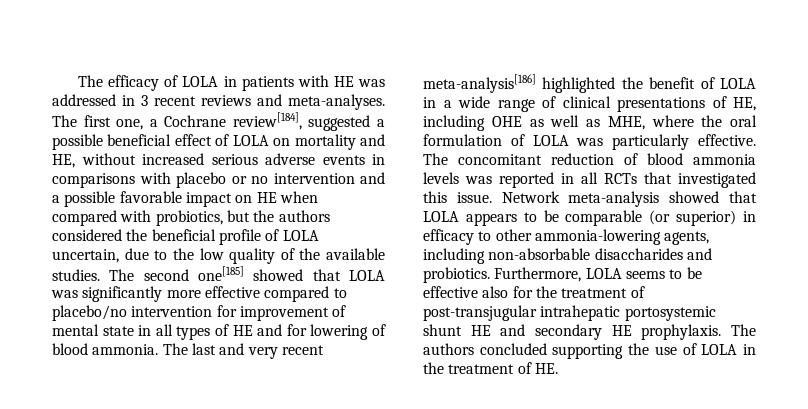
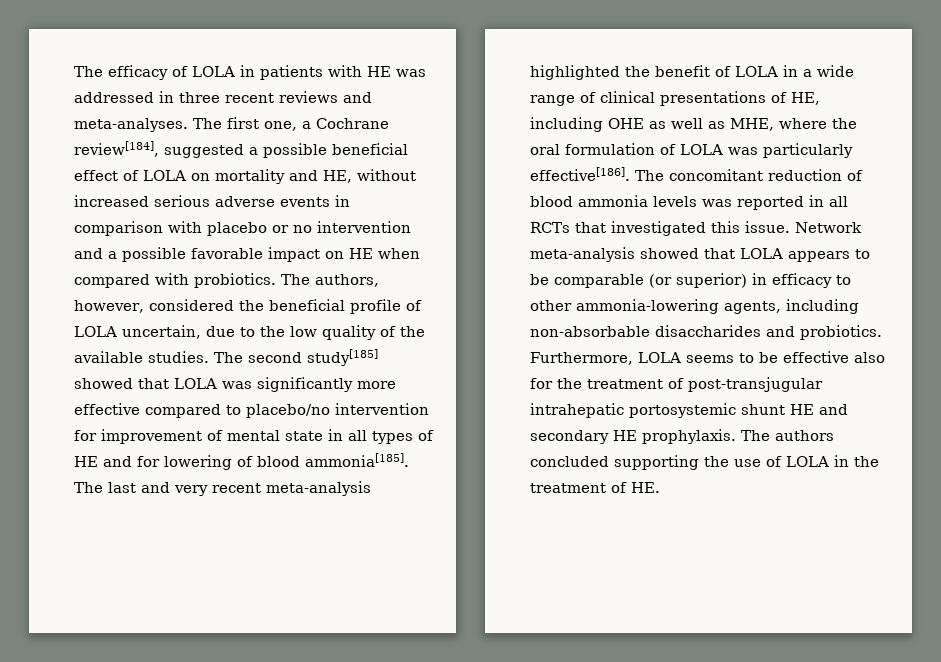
[141,95,148,106] 3 -> [179,92,220,103] three
[52,173,135,188] comparisons -> [74,221,163,236] comparison
[155,210,330,226] probiotics, but the authors -> [194,273,379,288] [74,300,144,313] probiotics. The authors, however,
[198,266,244,281] one[185] -> [307,349,378,366] study[185]
[92,344,159,355] ammonia. -> [305,453,409,467] ammonia[185].
[423,74,536,93] meta-analysis[186] -> [266,481,371,496] meta-analysis
[698,134,756,146] effective. -> [530,167,630,181] effective[186].

